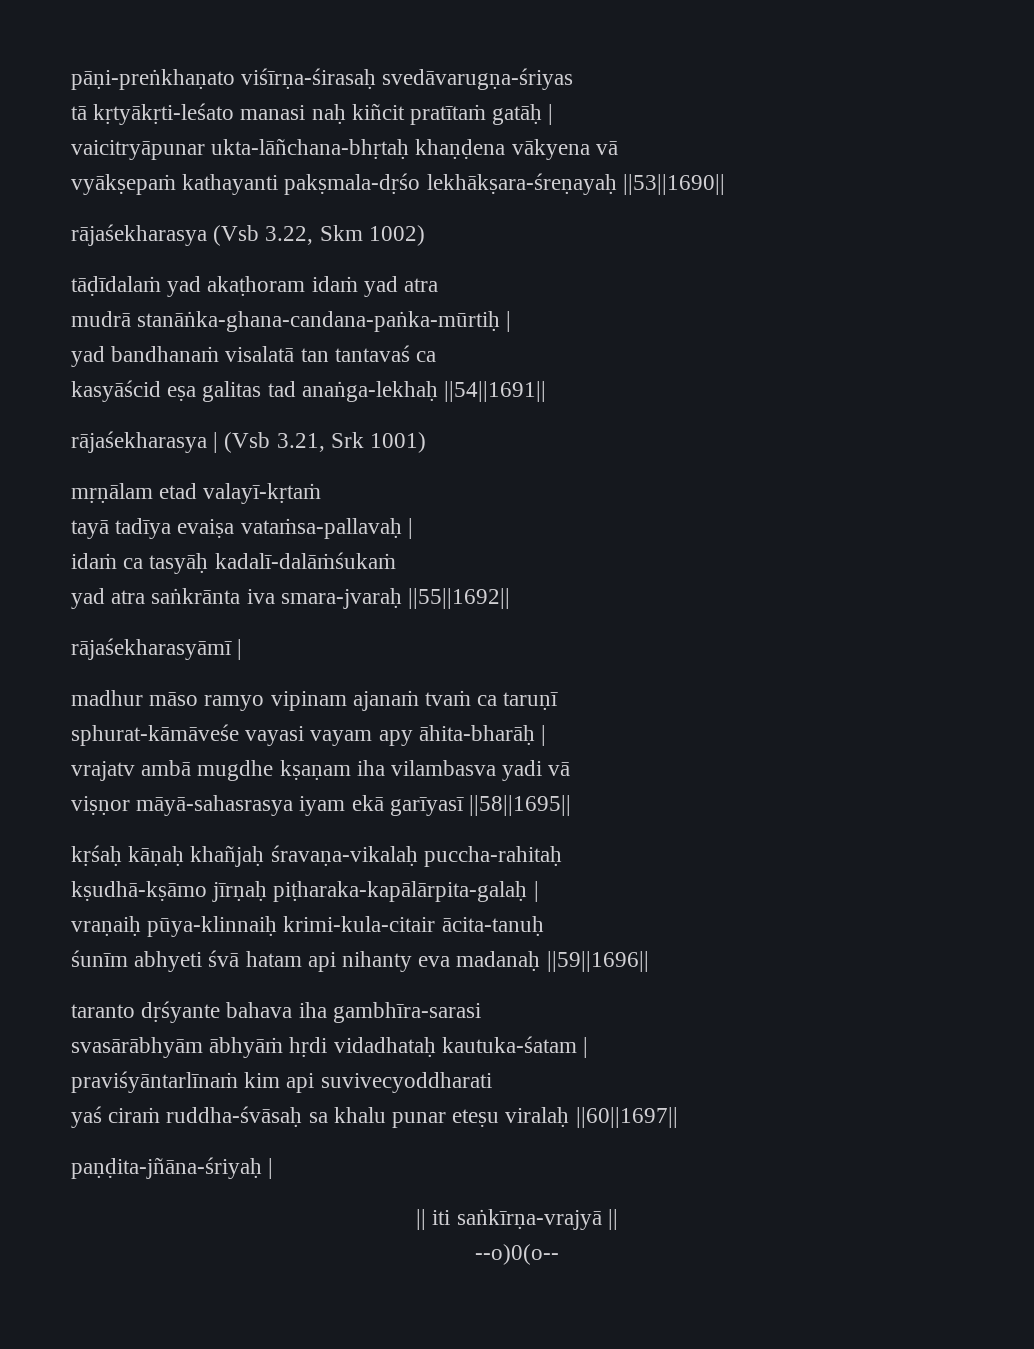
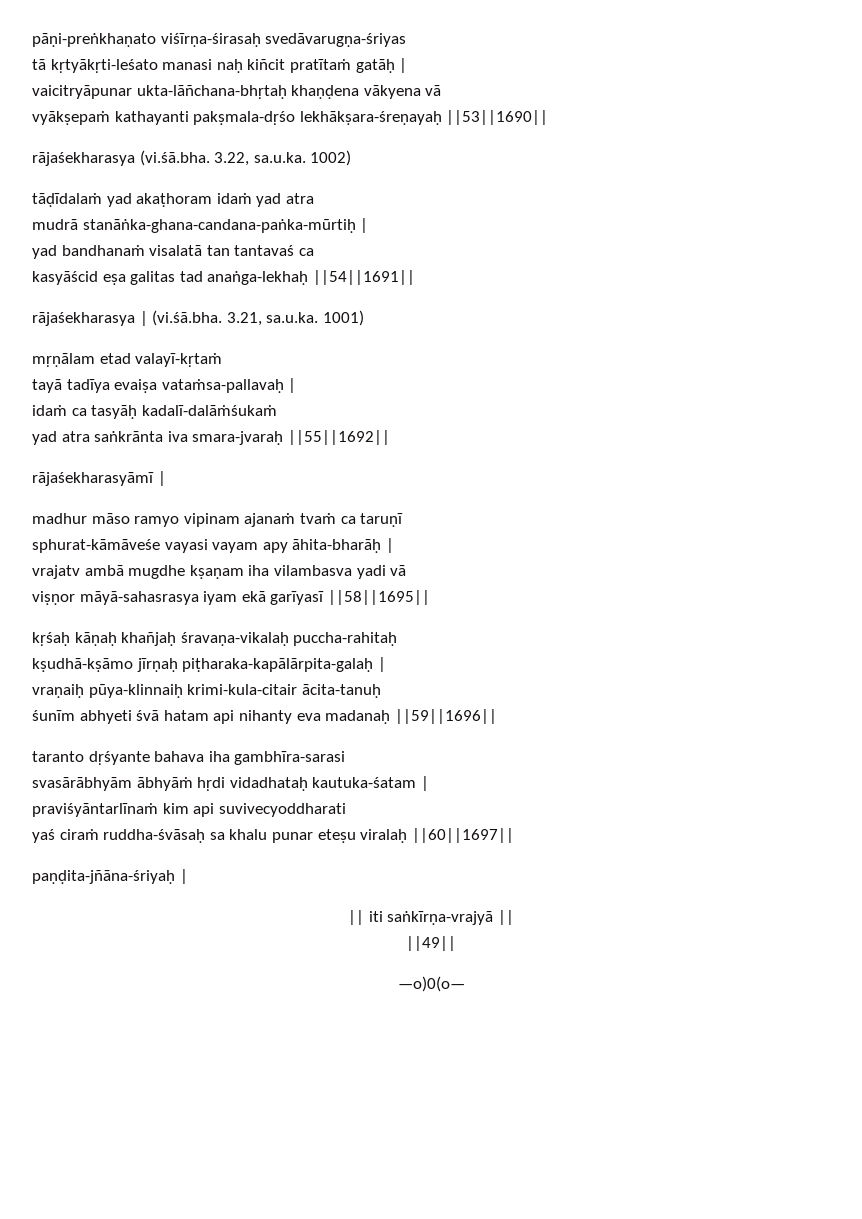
[213,225,363,246] (Vsb 3.22, Skm -> [139,150,306,166] (vi.śā.bha. 3.22, sa.u.ka.
[224,432,364,453] (Vsb 3.21, Srk -> [152,310,319,326] (vi.śā.bha. 3.21, sa.u.ka.
[475,1244,559,1265] --o)0(o-- -> [406,936,456,951] [397,976,465,992] ||49|| // —o)0(o—

